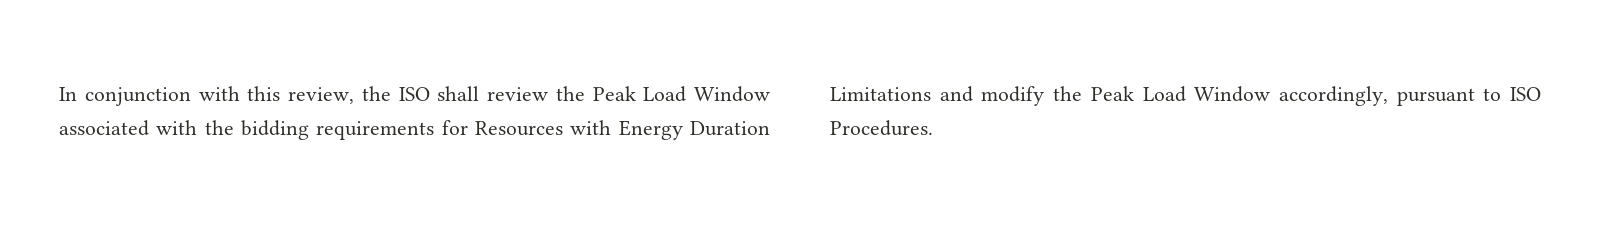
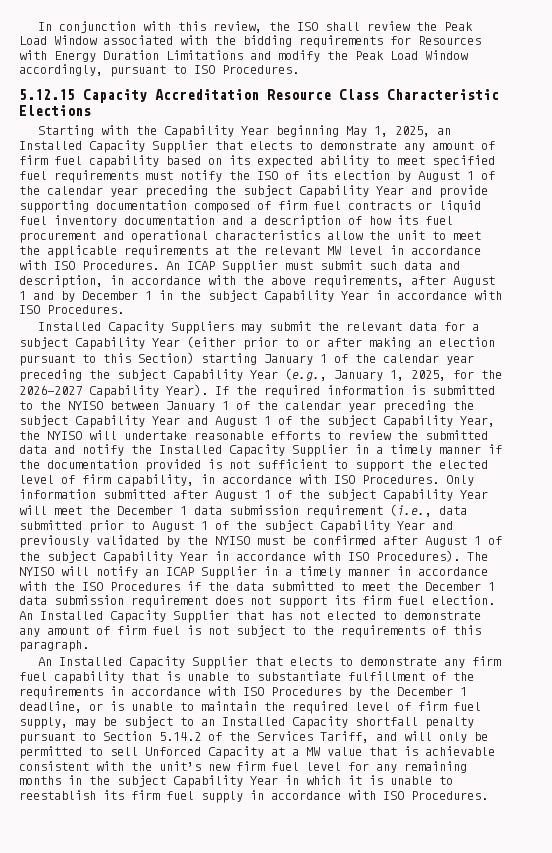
(933, 128) none -> [19,89,499,103] [19,105,91,116] [37,125,451,138] [19,140,495,153] [19,155,495,168] [19,170,495,183] [19,185,488,198] [19,200,481,213] [19,215,453,228] [19,230,481,243] [19,245,481,258] [19,260,460,273] [19,275,495,288] [19,290,502,303] [19,305,124,314] [37,321,479,334] [19,336,495,350] [19,352,474,366] [19,368,502,382] [19,384,495,398] [19,400,474,413] [19,415,495,428] [19,430,488,440] [19,444,502,457] [19,459,488,472] [19,474,474,487] [19,489,488,502] [19,504,467,518] [19,520,453,533] [19,535,502,548] [19,550,488,564] [19,566,488,579] [19,581,495,591] [19,595,495,608] [19,610,481,623] [19,625,481,638] [19,640,89,652] [37,656,501,669] [19,671,474,684] [19,686,467,699] [19,701,481,714] [19,716,474,729] [19,731,488,744] [19,746,495,759] [19,761,467,773] [19,775,453,788] [19,790,488,803] // 5.12.15 Capacity Accreditation Resource Class Characteristic Elections // Starting with the Capability Year beginning May 1, 2025, an Installed Capacity Supplier that elects to demonstrate any amount of firm fuel capability based on its expected ability to meet specified fuel requirements must notify the ISO of its election by August 1 of the calendar year preceding the subject Capability Year and provide supporting documentation composed of firm fuel contracts or liquid fuel inventory documentation and a description of how its fuel procurement and operational characteristics allow the unit to meet the applicable requirements at the relevant MW level in accordance with ISO Procedures. An ICAP Supplier must submit such data and description, in accordance with the above requirements, after August 1 and by December 1 in the subject Capability Year in accordance with ISO Procedures. // Installed Capacity Suppliers may submit the relevant data for a subject Capability Year (either prior to or after making an election pursuant to this Section) starting January 1 of the calendar year preceding the subject Capability Year (e.g., January 1, 2025, for the 2026-2027 Capability Year). If the required information is submitted to the NYISO between January 1 of the calendar year preceding the subject Capability Year and August 1 of the subject Capability Year, the NYISO will undertake reasonable efforts to review the submitted data and notify the Installed Capacity Supplier in a timely manner if the documentation provided is not sufficient to support the elected level of firm capability, in accordance with ISO Procedures. Only information submitted after August 1 of the subject Capability Year will meet the December 1 data submission requirement (i.e., data submitted prior to August 1 of the subject Capability Year and previously validated by the NYISO must be confirmed after August 1 of the subject Capability Year in accordance with ISO Procedures). The NYISO will notify an ICAP Supplier in a timely manner in accordance with the ISO Procedures if the data submitted to meet the December 1 data submission requirement does not support its firm fuel election. An Installed Capacity Supplier that has not elected to demonstrate any amount of firm fuel is not subject to the requirements of this paragraph. // An Installed Capacity Supplier that elects to demonstrate any firm fuel capability that is unable to substantiate fulfillment of the requirements in accordance with ISO Procedures by the December 1 deadline, or is unable to maintain the required level of firm fuel supply, may be subject to an Installed Capacity shortfall penalty pursuant to Section 5.14.2 of the Services Tariff, and will only be permitted to sell Unforced Capacity at a MW value that is achievable consistent with the unit’s new firm fuel level for any remaining months in the subject Capability Year in which it is unable to reestablish its firm fuel supply in accordance with ISO Procedures.

